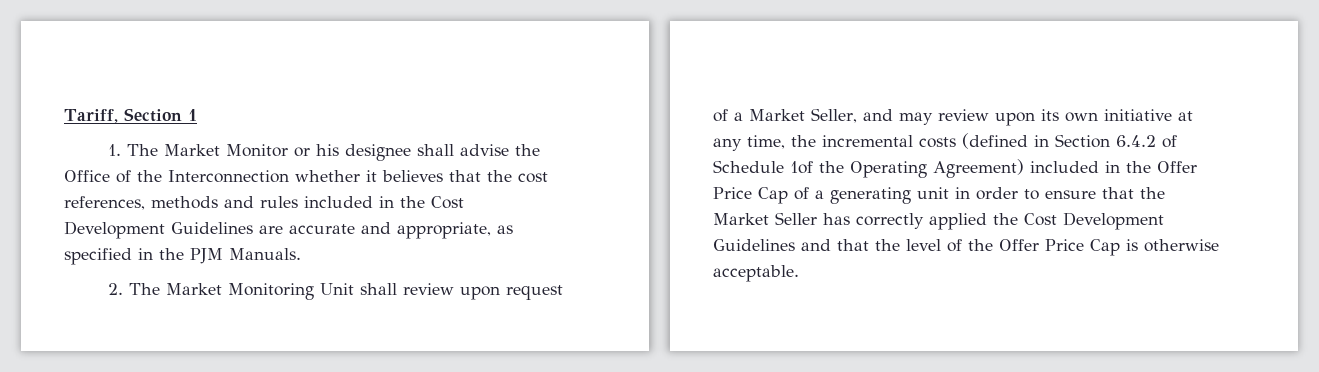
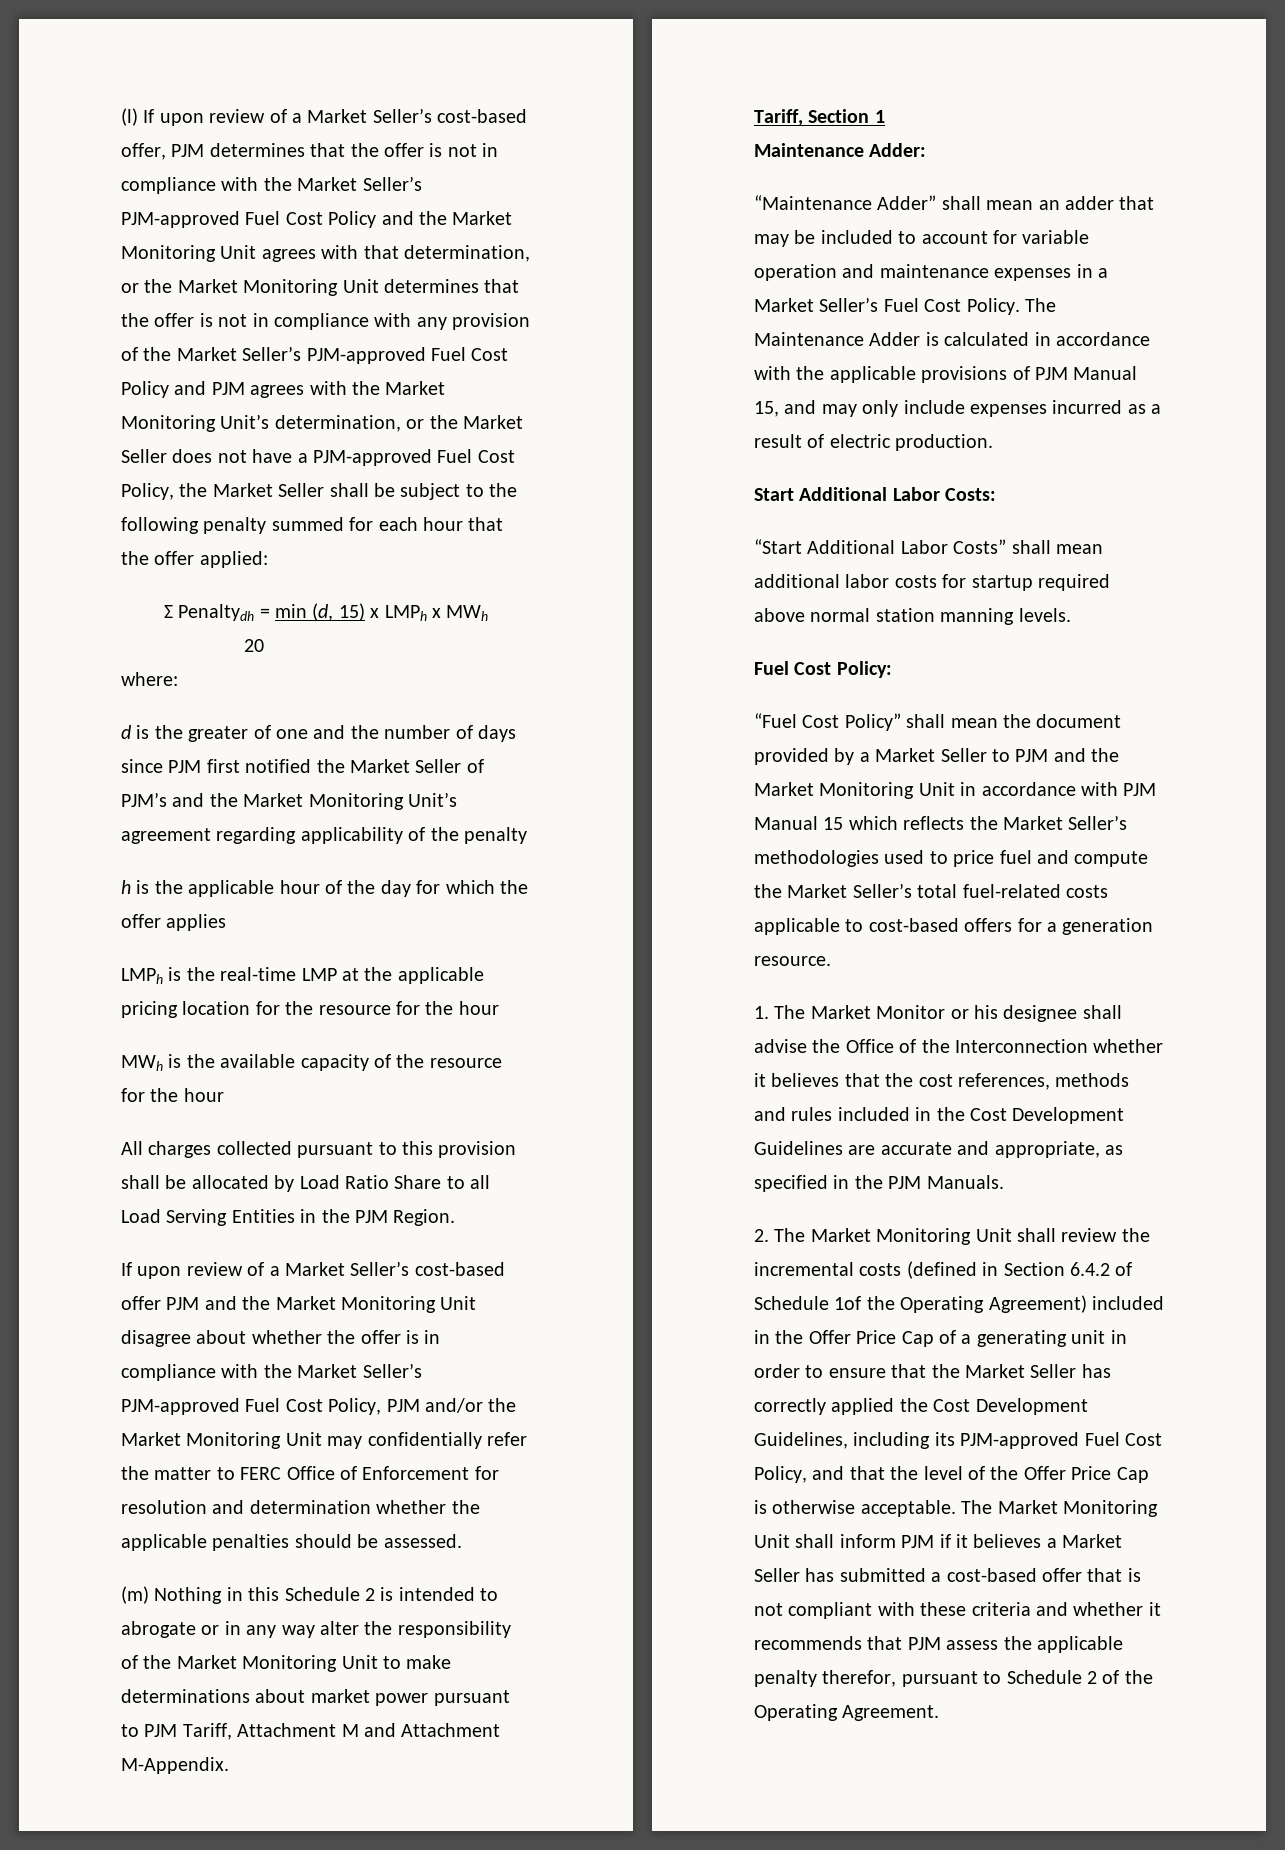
[64,108,197,123] Tariff, Section 1 -> [121,108,528,126] [121,143,499,160] [121,176,422,194] [121,211,513,228] [121,245,530,262] [121,279,520,296] [121,313,531,330] [121,346,509,364] [121,381,446,398] [121,414,523,432] [121,449,515,466] [121,483,518,500] [121,517,504,534] [121,551,268,568] [163,603,489,621] [244,639,264,652] [121,672,178,686] [121,725,516,742] [121,759,484,773] [121,792,457,810] [121,827,527,844] [121,880,528,897] [121,914,227,931] [121,967,484,984] [121,1001,499,1018] [121,1054,502,1071] [121,1088,224,1102] [121,1141,517,1158] [121,1175,491,1192] [121,1209,456,1226] [121,1261,505,1279] [121,1296,477,1313] [121,1330,441,1347] [121,1363,422,1381] [121,1398,517,1415] [121,1432,527,1449] [121,1466,499,1480] [121,1500,480,1514] [121,1534,462,1551] [121,1586,499,1604] [121,1621,511,1638] [121,1655,452,1672] [121,1689,510,1706] [121,1723,501,1740] [121,1757,229,1774] [754,109,885,126] [754,143,927,157] [754,195,1155,210] [754,230,1090,247] [754,264,1108,281] [754,297,1056,315] [754,332,1150,346] [754,366,1138,383] [754,400,1162,417] [754,434,994,451] [754,487,997,501] [754,539,1103,554] [754,574,1110,591] [754,608,1071,625] [754,661,892,678] [754,713,1122,731] [754,748,1120,765] [754,782,1157,799] [754,815,1128,830] [754,850,1149,867] [754,883,1108,898] [754,918,1154,935] [754,956,831,966] (l) If upon review of a Market Seller’s cost-based offer, PJM determines that the offer is not in compliance with the Market Seller’s PJM-approved Fuel Cost Policy and the Market Monitoring Unit agrees with that determination, or the Market Monitoring Unit determines that the offer is not in compliance with any provision of the Market Seller’s PJM-approved Fuel Cost Policy and PJM agrees with the Market Monitoring Unit’s determination, or the Market Seller does not have a PJM-approved Fuel Cost Policy, the Market Seller shall be subject to the following penalty summed for each hour that the offer applied: // Σ Penaltydh = min (d, 15) x LMPh x MWh // 20 // where: // d is the greater of one and the number of days since PJM first notified the Market Seller of PJM’s and the Market Monitoring Unit’s agreement regarding applicability of the penalty // h is the applicable hour of the day for which the offer applies // LMPh is the real-time LMP at the applicable pricing location for the resource for the hour // MWh is the available capacity of the resource for the hour // All charges collected pursuant to this provision shall be allocated by Load Ratio Share to all Load Serving Entities in the PJM Region. // If upon review of a Market Seller’s cost-based offer PJM and the Market Monitoring Unit disagree about whether the offer is in compliance with the Market Seller’s PJM-approved Fuel Cost Policy, PJM and/or the Market Monitoring Unit may confidentially refer the matter to FERC Office of Enforcement for resolution and determination whether the applicable penalties should be assessed. // (m) Nothing in this Schedule 2 is intended to abrogate or in any way alter the responsibility of the Market Monitoring Unit to make determinations about market power pursuant to PJM Tariff, Attachment M and Attachment M-Appendix. // Tariff, Section 1 // Maintenance Adder: // “Maintenance Adder” shall mean an adder that may be included to account for variable operation and maintenance expenses in a Market Seller’s Fuel Cost Policy. The Maintenance Adder is calculated in accordance with the applicable provisions of PJM Manual 15, and may only include expenses incurred as a result of electric production. // Start Additional Labor Costs: // “Start Additional Labor Costs” shall mean additional labor costs for startup required above normal station manning levels. // Fuel Cost Policy: // “Fuel Cost Policy” shall mean the document provided by a Market Seller to PJM and the Market Monitoring Unit in accordance with PJM Manual 15 which reflects the Market Seller’s methodologies used to price fuel and compute the Market Seller’s total fuel-related costs applicable to cost-based offers for a generation resource.
[459,285,563,300] [713,108,1193,126] [713,135,785,151] upon request of a Market Seller, and may review upon its own initiative at any time, -> (1118, 1235) none
[713,239,795,251] Guidelines -> [754,1432,1162,1449] [754,1466,807,1483] Guidelines, including its PJM-approved Fuel Cost Policy,
(799, 273) none -> [961,1500,1158,1517] [754,1534,1123,1548] [754,1568,1141,1582] [754,1602,1161,1619] [754,1636,1123,1653] [754,1670,1153,1687] [754,1704,940,1721] The Market Monitoring Unit shall inform PJM if it believes a Market Seller has submitted a cost-based offer that is not compliant with these criteria and whether it recommends that PJM assess the applicable penalty therefor, pursuant to Schedule 2 of the Operating Agreement.

